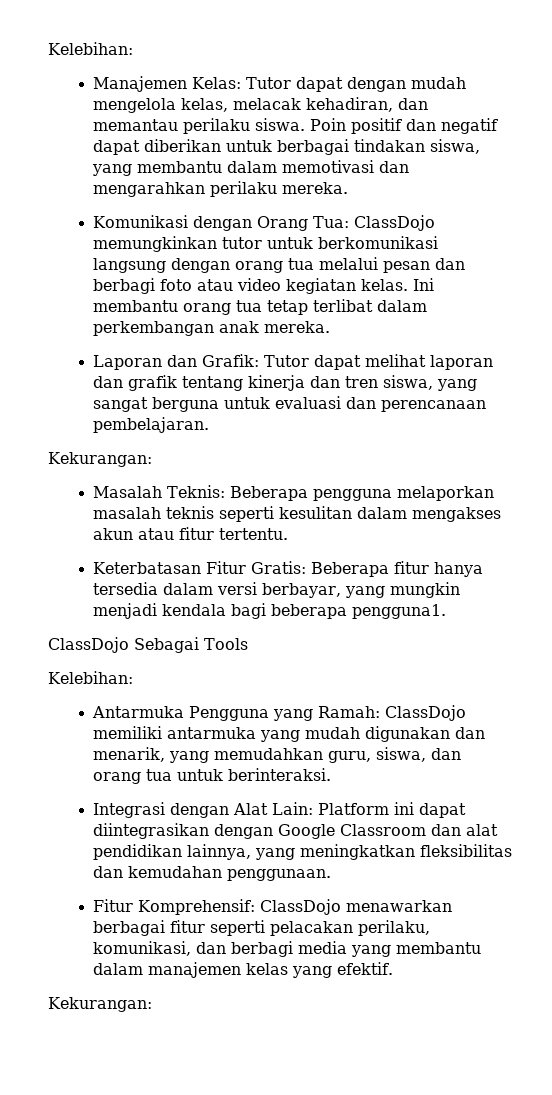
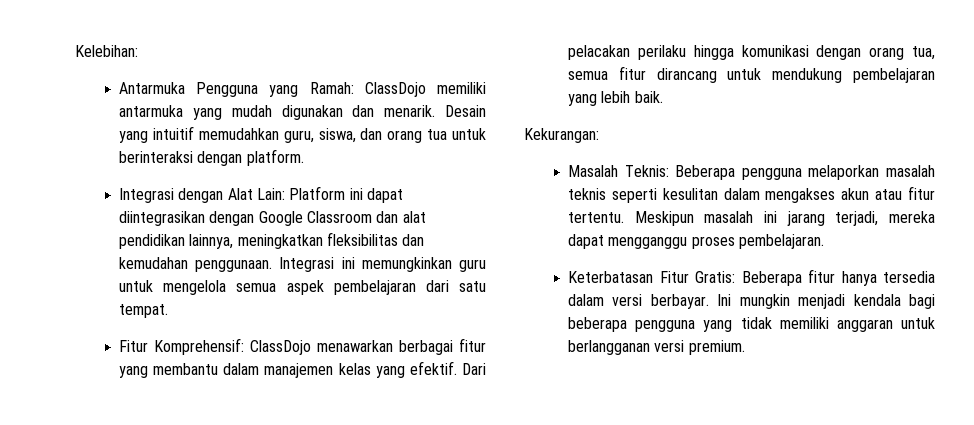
[48,42,133,55] [92,76,466,92] [92,97,428,113] [92,118,498,134] [92,139,480,155] [91,160,409,176] [92,181,348,197] [92,215,435,231] [92,236,438,252] [92,257,465,273] [92,278,434,294] [92,299,427,315] [92,321,330,336] [92,354,493,370] [92,375,477,391] [92,396,486,412] [92,417,209,433] Kelebihan: // Manajemen Kelas: Tutor dapat dengan mudah mengelola kelas, melacak kehadiran, dan memantau perilaku siswa. Poin positif dan negatif dapat diberikan untuk berbagai tindakan siswa, yang membantu dalam memotivasi dan mengarahkan perilaku mereka. // Komunikasi dengan Orang Tua: ClassDojo memungkinkan tutor untuk berkomunikasi langsung dengan orang tua melalui pesan dan berbagi foto atau video kegiatan kelas. Ini membantu orang tua tetap terlibat dalam perkembangan anak mereka. // Laporan dan Grafik: Tutor dapat melihat laporan dan grafik tentang kinerja dan tren siswa, yang sangat berguna untuk evaluasi dan perencanaan pembelajaran. -> [75,45,138,57] [118,82,487,97] [118,105,486,120] [118,126,486,143] [118,149,304,166] [118,186,403,203] [118,211,426,226] [118,232,425,249] [118,257,487,272] [118,280,486,295] [118,304,168,318] [118,338,487,355] [118,361,486,378] [567,45,935,60] [567,66,935,83] [567,91,663,106] Kelebihan: // Antarmuka Pengguna yang Ramah: ClassDojo memiliki antarmuka yang mudah digunakan dan menarik. Desain yang intuitif memudahkan guru, siswa, dan orang tua untuk berinteraksi dengan platform. // Integrasi dengan Alat Lain: Platform ini dapat diintegrasikan dengan Google Classroom dan alat pendidikan lainnya, meningkatkan fleksibilitas dan kemudahan penggunaan. Integrasi ini memungkinkan guru untuk mengelola semua aspek pembelajaran dari satu tempat. // Fitur Komprehensif: ClassDojo menawarkan berbagai fitur yang membantu dalam manajemen kelas yang efektif. Dari pelacakan perilaku hingga komunikasi dengan orang tua, semua fitur dirancang untuk mendukung pembelajaran yang lebih baik.
(288, 534) none -> [634,211,935,226] [567,234,824,249] Meskipun masalah ini jarang terjadi, mereka dapat mengganggu proses pembelajaran.
[261,583,385,598] berbayar, yang -> [650,294,732,309] berbayar. Ini
[351,604,446,619] [48,637,248,653] [48,671,133,684] [91,705,466,721] [92,726,485,742] [92,747,461,763] [92,768,331,784] [92,802,466,818] [92,823,498,839] [92,844,512,860] [92,866,331,881] [92,899,452,915] [92,920,430,936] [92,941,481,957] [92,962,393,978] [48,997,152,1012] pengguna1. // ClassDojo Sebagai Tools // Kelebihan: // Antarmuka Pengguna yang Ramah: ClassDojo memiliki antarmuka yang mudah digunakan dan menarik, yang memudahkan guru, siswa, dan orang tua untuk berinteraksi. // Integrasi dengan Alat Lain: Platform ini dapat diintegrasikan dengan Google Classroom dan alat pendidikan lainnya, yang meningkatkan fleksibilitas dan kemudahan penggunaan. // Fitur Komprehensif: ClassDojo menawarkan berbagai fitur seperti pelacakan perilaku, komunikasi, dan berbagi media yang membantu dalam manajemen kelas yang efektif. // Kekurangan: -> [635,317,935,332] [567,340,745,355] pengguna yang tidak memiliki anggaran untuk berlangganan versi premium.

